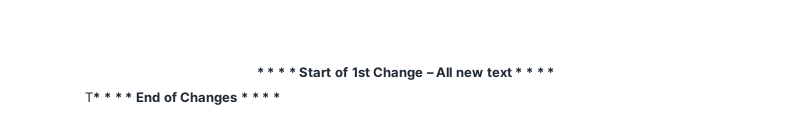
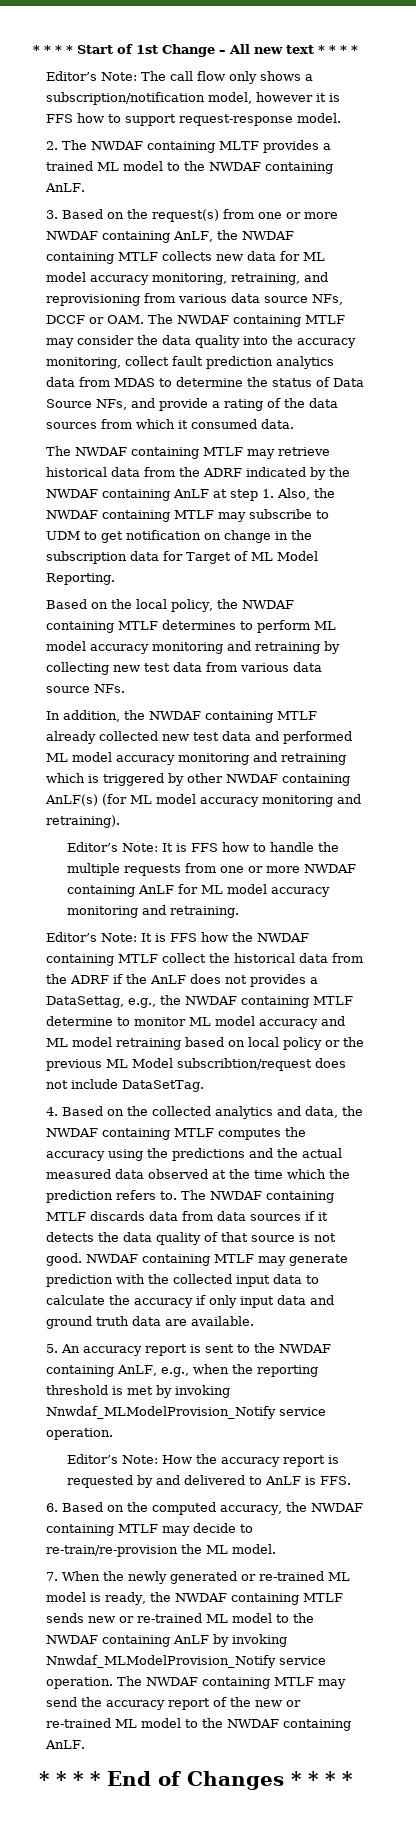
[85,92,101,102] T* -> [46,71,314,84] [46,92,341,105] [46,113,342,126] [46,140,332,153] [46,161,334,174] [45,183,86,192] [46,209,339,222] [46,230,295,243] [46,251,326,264] [46,272,329,285] [46,293,344,306] [46,314,346,327] [46,335,357,348] [46,356,335,369] [46,377,365,387] [46,398,339,411] [46,419,295,429] [46,446,331,459] [46,467,351,480] [46,488,336,501] [46,509,330,522] [46,530,313,543] [46,551,319,564] [46,573,116,585] [46,599,295,612] [46,620,337,633] [46,641,341,654] [46,662,323,675] [46,684,126,693] [46,710,318,723] [46,731,353,744] [46,752,347,765] [46,773,351,786] [45,794,362,807] [46,815,121,828] [67,842,340,852] [67,863,357,876] [67,884,331,897] [67,905,240,918] [46,932,310,942] [46,953,364,966] [46,974,319,987] [46,995,354,1008] [46,1016,346,1029] [46,1037,365,1050] [46,1058,347,1071] [46,1079,205,1092] [46,1106,364,1119] [46,1127,307,1140] [46,1148,343,1161] [46,1169,351,1179] [46,1190,335,1203] [46,1211,329,1221] [46,1232,337,1245] [46,1253,349,1266] [46,1274,320,1287] [46,1295,335,1308] [46,1316,255,1329] [46,1343,332,1356] [46,1364,319,1377] [46,1385,231,1398] [46,1406,327,1419] [46,1428,114,1440] [67,1454,340,1467] [67,1475,352,1488] [46,1502,364,1515] [46,1523,254,1536] [46,1544,277,1557] [46,1571,351,1584] [46,1592,344,1605] [46,1613,315,1623] [46,1634,288,1647] [46,1655,327,1668] [46,1676,347,1689] [46,1697,302,1710] [46,1718,352,1731] [45,1740,86,1749] [39,1771,50,1786] Editor’s Note: The call flow only shows a subscription/notification model, however it is FFS how to support request-response model. // 2. The NWDAF containing MLTF provides a trained ML model to the NWDAF containing AnLF. // 3. Based on the request(s) from one or more NWDAF containing AnLF, the NWDAF containing MTLF collects new data for ML model accuracy monitoring, retraining, and reprovisioning from various data source NFs, DCCF or OAM. The NWDAF containing MTLF may consider the data quality into the accuracy monitoring, collect fault prediction analytics data from MDAS to determine the status of Data Source NFs, and provide a rating of the data sources from which it consumed data. // The NWDAF containing MTLF may retrieve historical data from the ADRF indicated by the NWDAF containing AnLF at step 1. Also, the NWDAF containing MTLF may subscribe to UDM to get notification on change in the subscription data for Target of ML Model Reporting. // Based on the local policy, the NWDAF containing MTLF determines to perform ML model accuracy monitoring and retraining by collecting new test data from various data source NFs. // In addition, the NWDAF containing MTLF already collected new test data and performed ML model accuracy monitoring and retraining which is triggered by other NWDAF containing AnLF(s) (for ML model accuracy monitoring and retraining). // Editor’s Note: It is FFS how to handle the multiple requests from one or more NWDAF containing AnLF for ML model accuracy monitoring and retraining. // Editor’s Note: It is FFS how the NWDAF containing MTLF collect the historical data from the ADRF if the AnLF does not provides a DataSettag, e.g., the NWDAF containing MTLF determine to monitor ML model accuracy and ML model retraining based on local policy or the previous ML Model subscribtion/request does not include DataSetTag. // 4. Based on the collected analytics and data, the NWDAF containing MTLF computes the accuracy using the predictions and the actual measured data observed at the time which the prediction refers to. The NWDAF containing MTLF discards data from data sources if it detects the data quality of that source is not good. NWDAF containing MTLF may generate prediction with the collected input data to calculate the accuracy if only input data and ground truth data are available. // 5. An accuracy report is sent to the NWDAF containing AnLF, e.g., when the reporting threshold is met by invoking Nnwdaf_MLModelProvision_Notify service operation. // Editor’s Note: How the accuracy report is requested by and delivered to AnLF is FFS. // 6. Based on the computed accuracy, the NWDAF containing MTLF may decide to re-train/re-provision the ML model. // 7. When the newly generated or re-trained ML model is ready, the NWDAF containing MTLF sends new or re-trained ML model to the NWDAF containing AnLF by invoking Nnwdaf_MLModelProvision_Notify service operation. The NWDAF containing MTLF may send the accuracy report of the new or re-trained ML model to the NWDAF containing AnLF. // *

